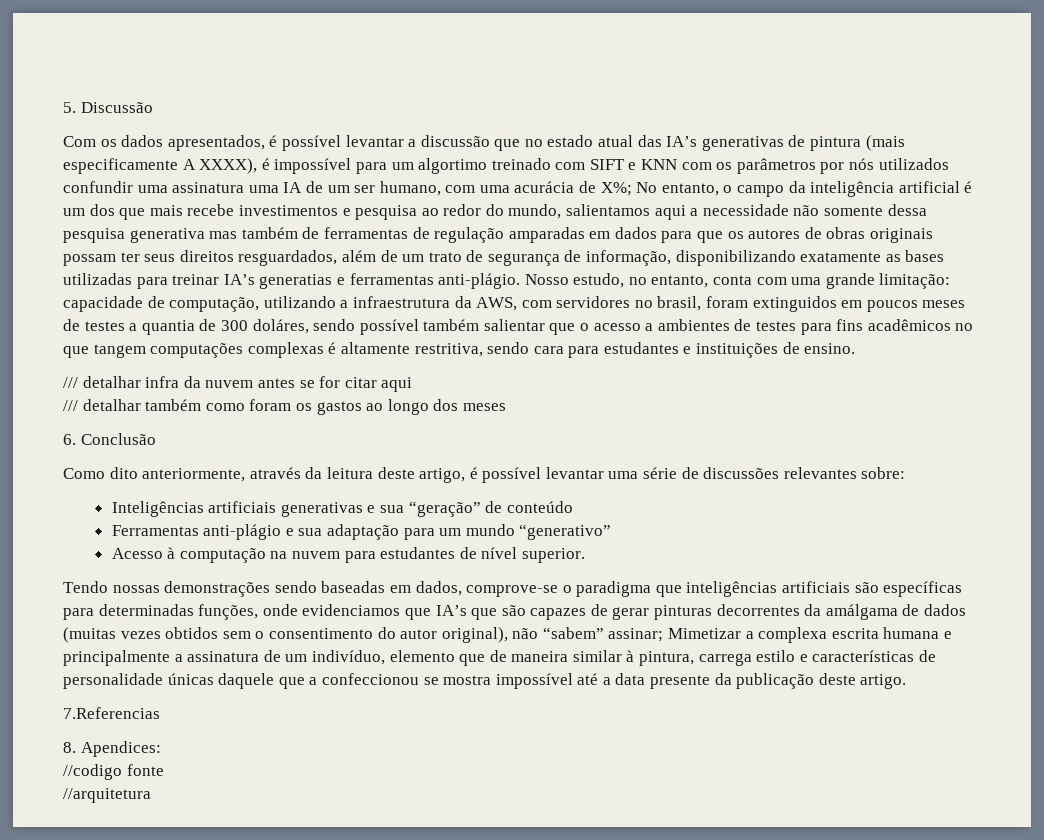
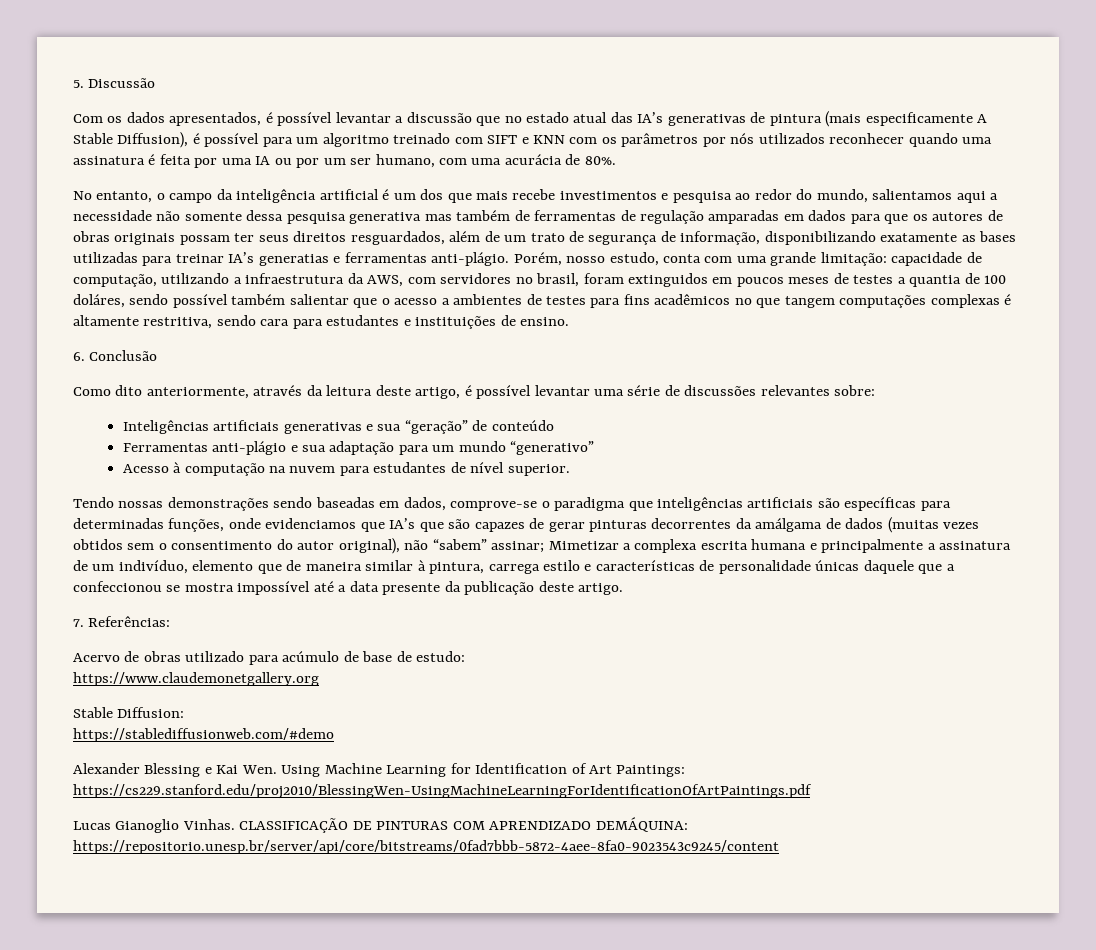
[199,158,488,174] XXXX), é impossível para um algortimo -> [73,132,389,148] Stable Diffusion), é possível para um algoritmo
[63,181,323,193] confundir uma assinatura uma IA de -> [829,133,993,147] [73,154,320,168] reconhecer quando uma assinatura é feita por uma IA ou por
[600,182,632,196] X%; -> [584,156,616,165] 80%. //
[524,273,709,288] Nosso estudo, no entanto, -> [513,252,659,266] Porém, nosso estudo,
[220,320,248,331] 300 -> [984,275,1007,284] 100
[63,376,413,392] [63,399,506,415] // /// detalhar infra da nuvem antes se for citar aqui // /// detalhar também como foram os gastos ao longo dos meses -> (570, 321) none
[63,707,160,719] [63,741,161,757] [63,764,164,780] [63,788,151,803] 7.Referencias // 8. Apendices: // //codigo fonte // //arquitetura -> [73,616,171,627] [73,651,466,665] [73,672,319,686] [73,707,185,718] [73,728,334,742] [73,763,686,777] [73,784,812,799] [73,817,688,833] [73,840,779,854] 7. Referências: // Acervo de obras utilizado para acúmulo de base de estudo: // https://www.claudemonetgallery.org // Stable Diffusion: // https://stablediffusionweb.com/#demo // Alexander Blessing e Kai Wen. Using Machine Learning for Identification of Art Paintings: https://cs229.stanford.edu/proj2010/BlessingWen-UsingMachineLearningForIdentificationOfArtPaintings.pdf // Lucas Gianoglio Vinhas. CLASSIFICAÇÃO DE PINTURAS COM APRENDIZADO DEMÁQUINA: https://repositorio.unesp.br/server/api/core/bitstreams/0fad7bbb-5872-4aee-8fa0-9023543c9245/content

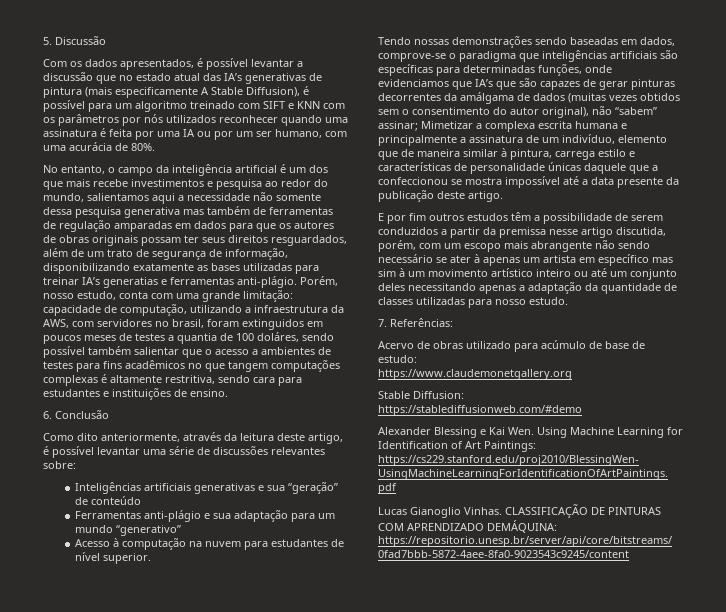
(624, 589) none -> [378,212,663,224] [378,227,666,238] [378,240,650,252] [378,254,673,266] [378,268,677,280] [378,282,677,294] [378,297,568,308] // E por fim outros estudos têm a possibilidade de serem conduzidos a partir da premissa nesse artigo discutida, porém, com um escopo mais abrangente não sendo necessário se ater à apenas um artista em específico mas sim à um movimento artístico inteiro ou até um conjunto deles necessitando apenas a adaptação da quantidade de classes utilizadas para nosso estudo.

